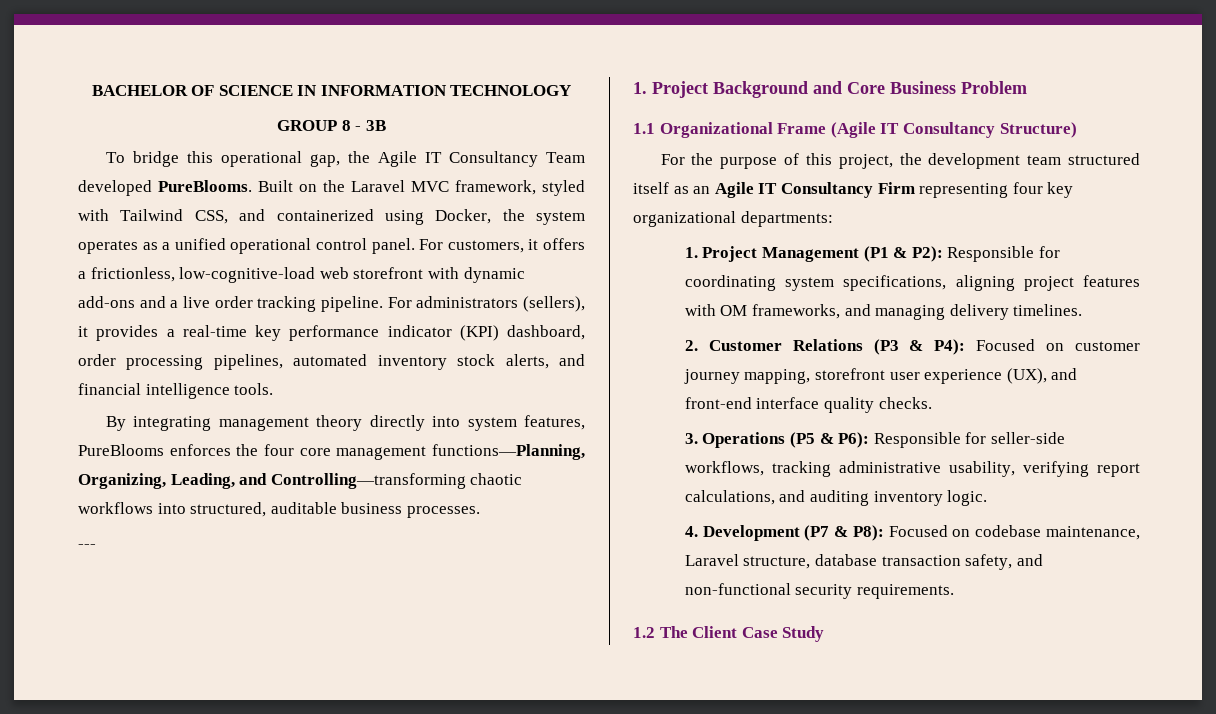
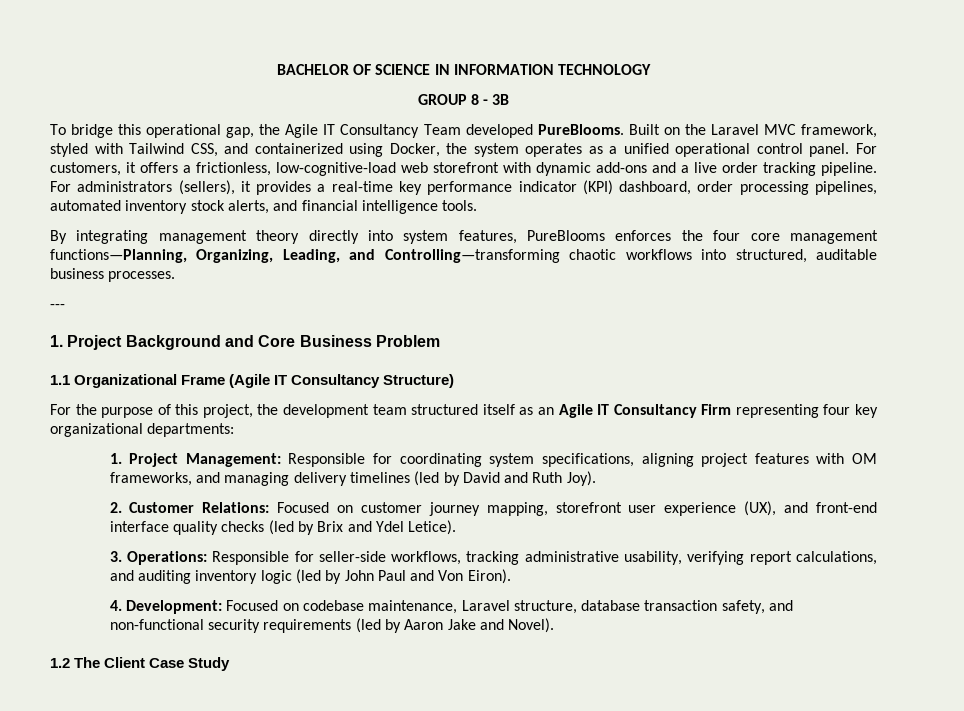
[761,246,943,262] Management (P1 & P2): -> [185,453,281,467] Management:
[1013,304,1083,316] [684,339,966,355] timelines. // 2. Customer Relations (P3 & P4): -> [349,471,596,486] [109,502,270,513] timelines (led by David and Ruth Joy). // 2. Customer Relations:
[878,397,932,409] [684,432,870,448] checks. // 3. Operations (P5 & P6): -> [221,520,457,535] [109,551,207,565] checks (led by Brix and Ydel Letice). // 3. Operations:
[947,490,988,506] [684,525,884,541] logic. // 4. Development (P7 & P8): -> [260,569,511,584] [109,600,222,614] logic (led by John Paul and Von Eiron). // 4. Development:
[856,584,954,599] requirements. -> [263,618,555,633] requirements (led by Aaron Jake and Novel).

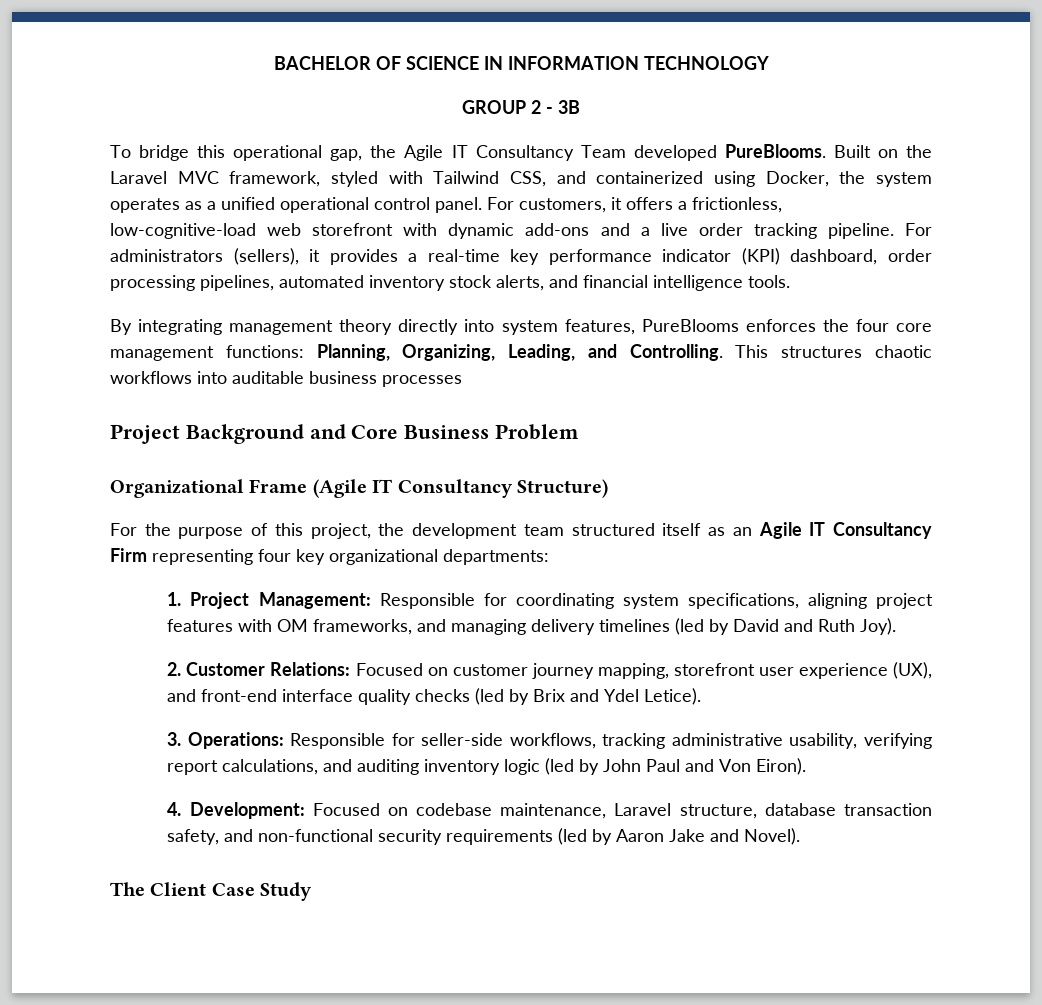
[470,94,479,105] 8 -> [531,100,541,114] 2
[50,249,187,263] functions—Planning, -> [225,344,390,361] functions: Planning,
[384,249,560,263] Controlling—transforming -> [629,344,863,361] Controlling. This structures
[735,249,807,263] structured, -> (227, 377) none
[108,271,176,282] [50,304,65,309] [50,335,63,347] processes. // --- // 1. -> [382,375,462,387] processes //
[50,375,70,385] 1.1 -> (580, 432) none
[50,658,70,668] 1.2 -> (801, 836) none

